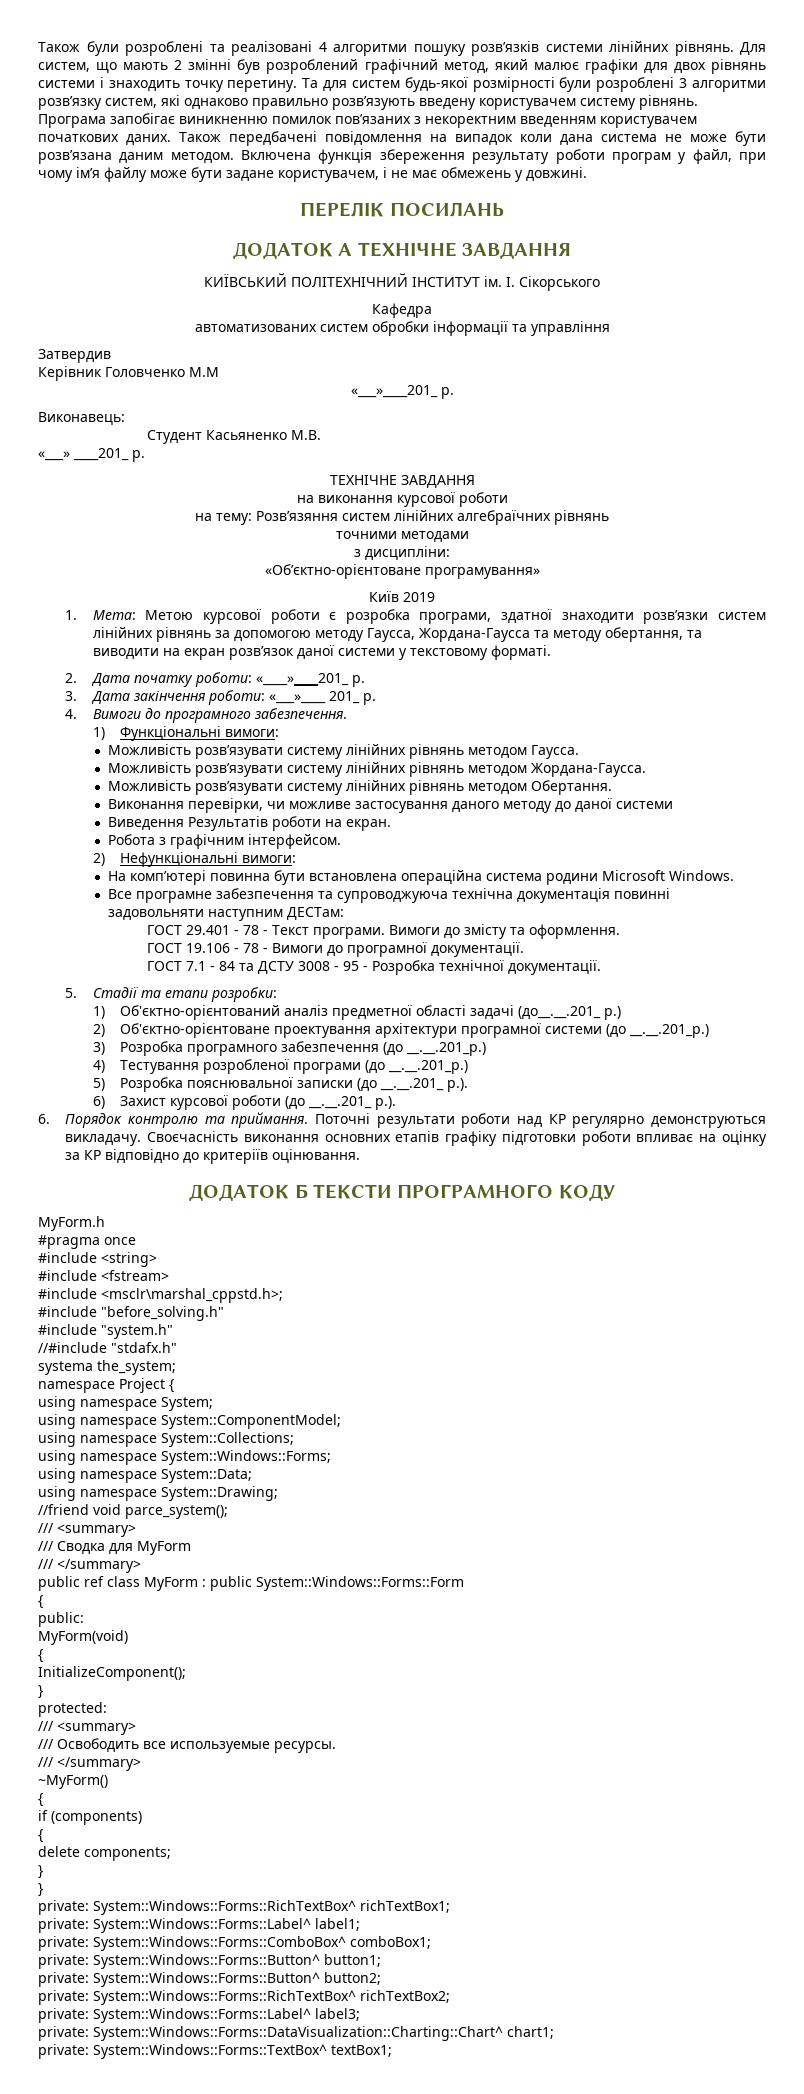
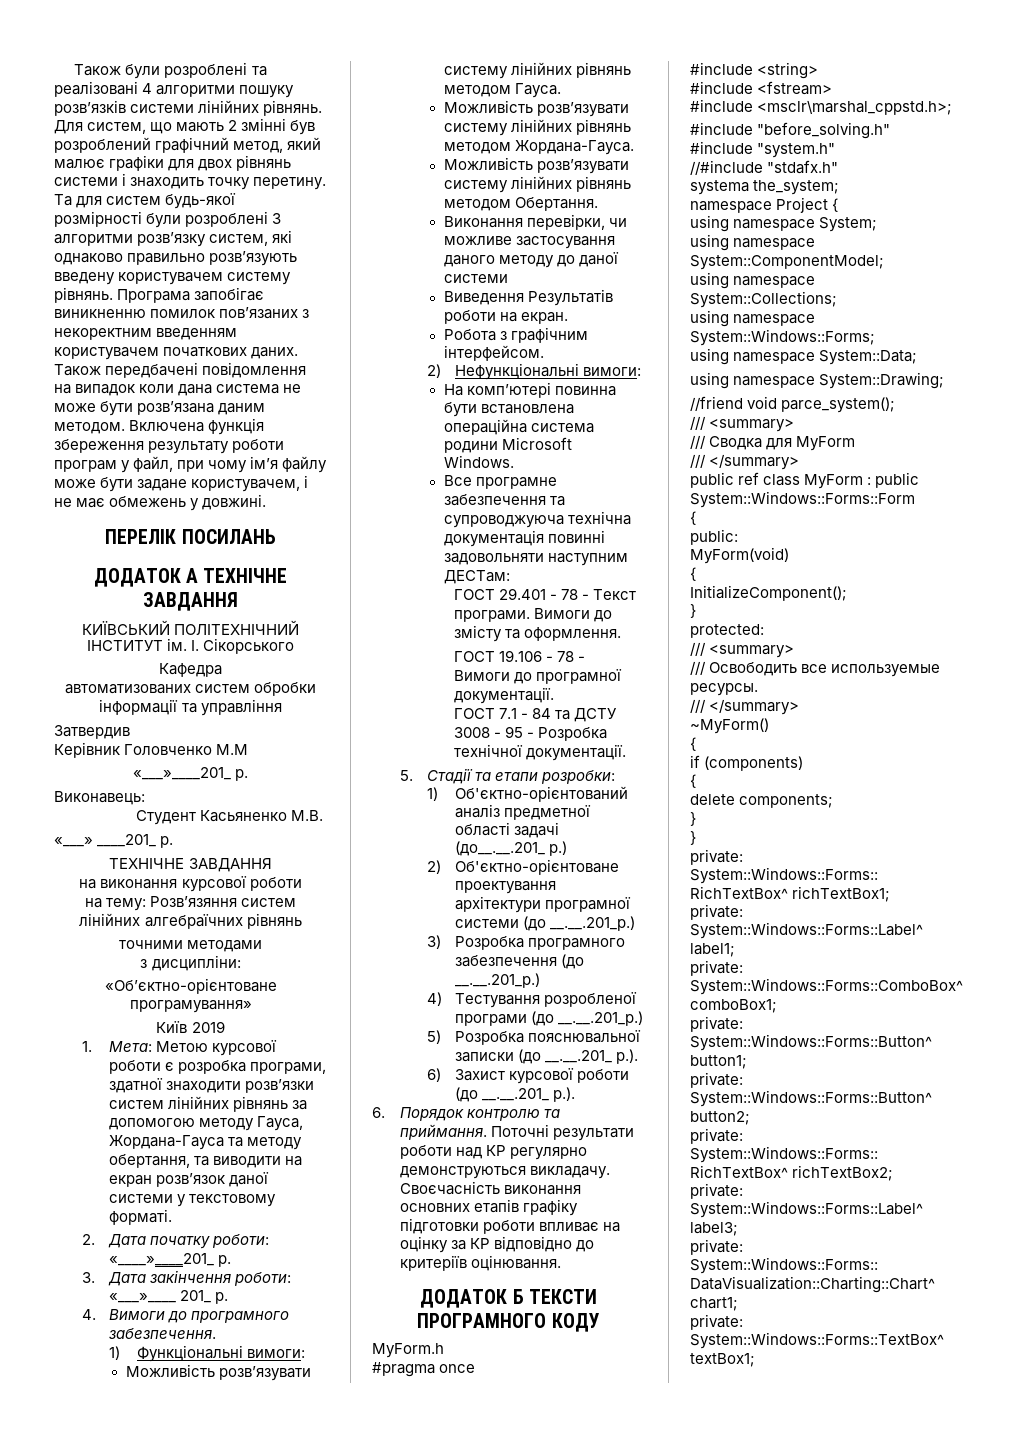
[366,628,530,642] Гаусса, Жордана-Гаусса -> [257,1116,304,1131] [109,1135,225,1150] Гауса, Жордана-Гауса
[530,745,579,759] [107,762,646,777] Гаусса. // Можливість розв’язувати систему лінійних рівнянь методом Жордана-Гаусса. -> [514,83,561,98] [443,100,629,117] [443,119,631,136] [443,140,634,155] Гауса. // Можливість розв’язувати систему лінійних рівнянь методом Жордана-Гауса.

